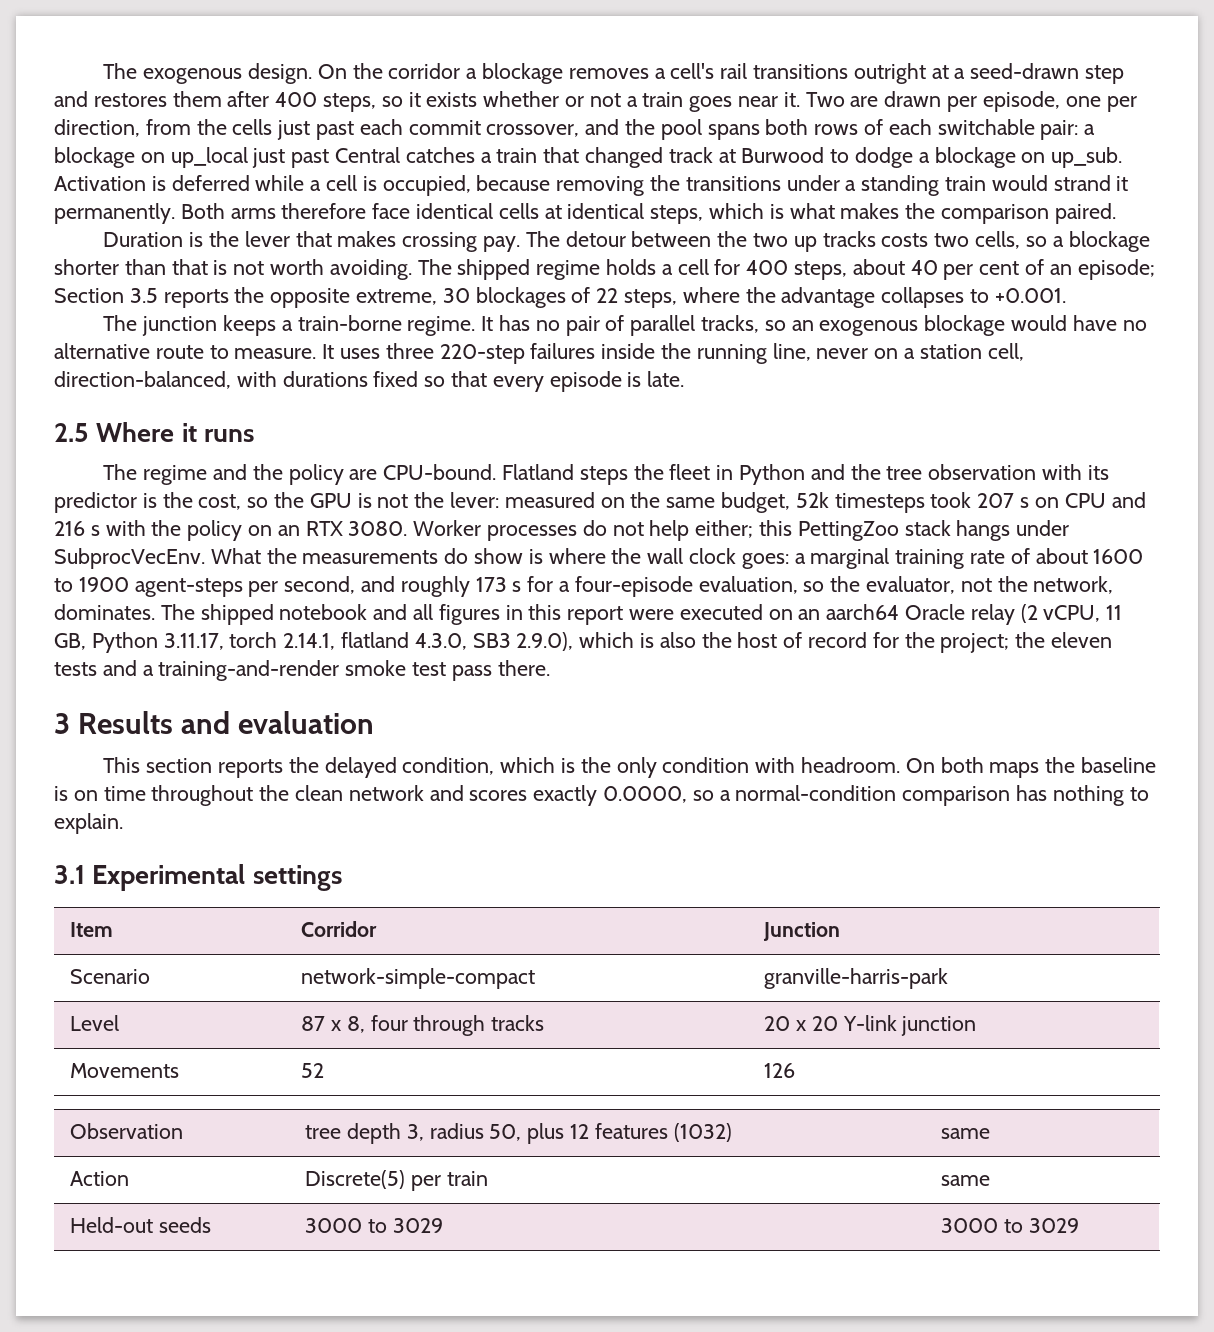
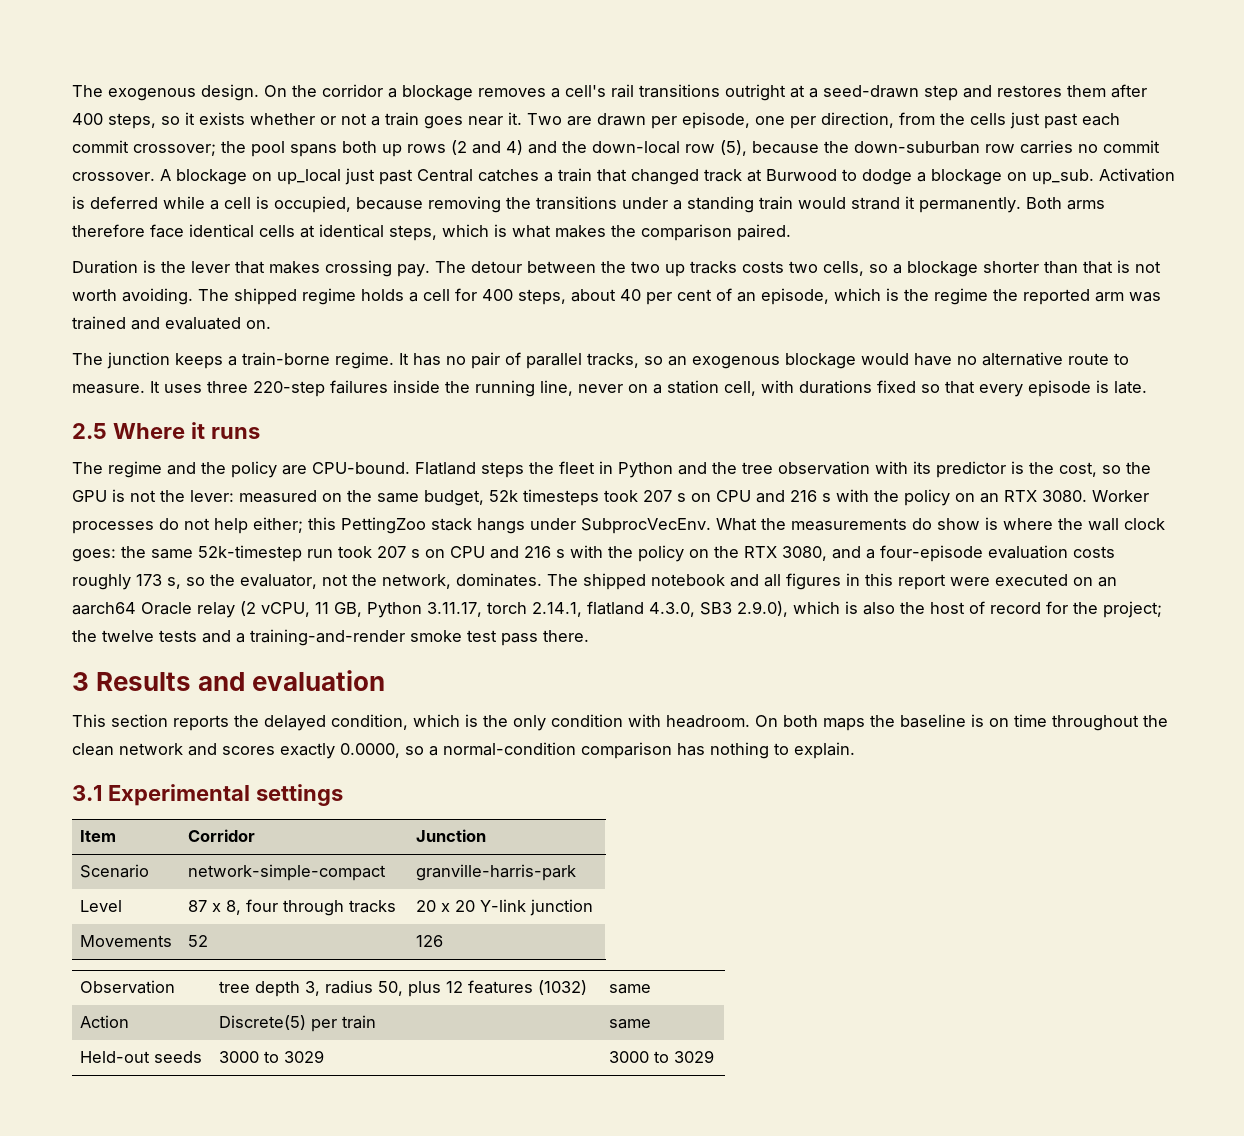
[486,119,620,137] crossover, and -> [133,144,216,156] crossover;
[814,119,1096,140] rows of each switchable pair: a -> [382,140,1160,157] [72,169,171,181] up rows (2 and 4) and the down-local row (5), because the down-suburban row carries no commit crossover. A
[1077,259,1155,280] [54,287,1066,308] episode; Section 3.5 reports the opposite extreme, 30 blockages of 22 steps, where the advantage collapses to +0.001. -> [761,288,1161,305] [72,316,271,330] episode, which is the regime the reported arm was trained and evaluated on.
[54,371,231,389] direction-balanced, -> (756, 388) none
[794,548,1144,569] [54,576,798,597] a marginal training rate of about 1600 to 1900 agent-steps per second, and roughly 173 s for a four-episode evaluation, -> [121,545,1115,562] [72,574,181,590] the same 52k-timestep run took 207 s on CPU and 216 s with the policy on the RTX 3080, and a four-episode evaluation costs roughly 173 s,
[1051,632,1113,648] eleven -> [102,630,154,642] twelve

